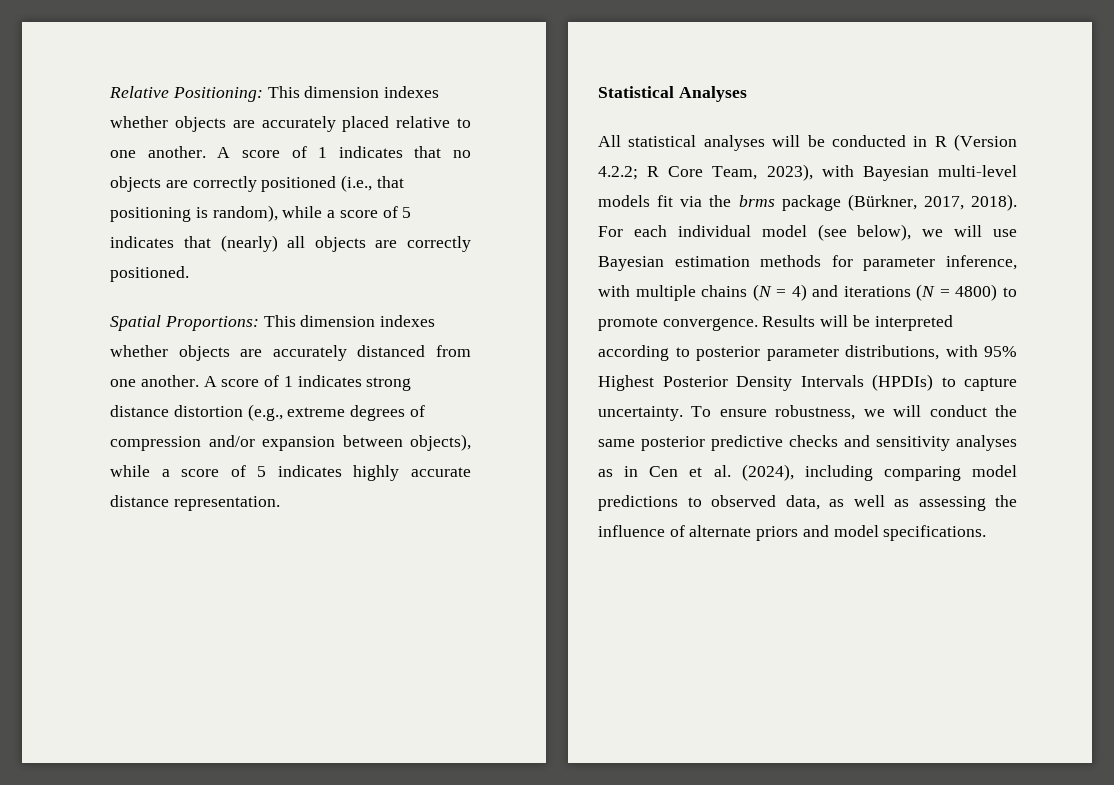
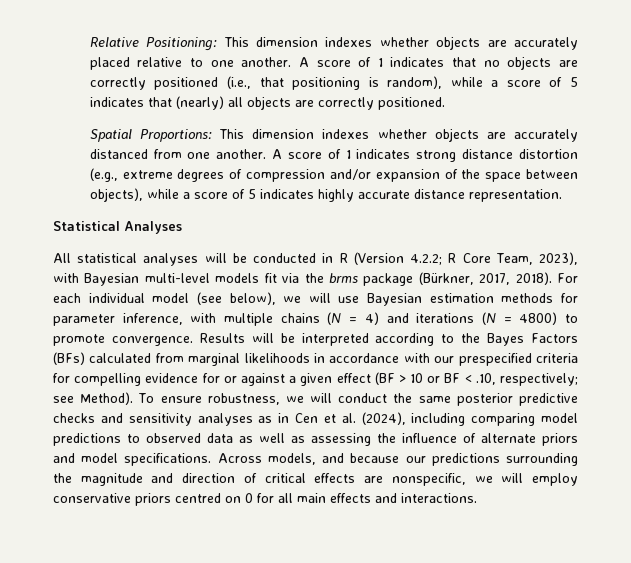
(336, 443) none -> [444,169,522,182] of the space
[696,345,1017,361] [598,374,1017,391] [598,406,683,421] posterior parameter distributions, with 95% Highest Posterior Density Intervals (HPDIs) to capture uncertainty. -> [461,333,578,346] [53,352,578,366] [53,372,578,386] [53,392,134,405] the Bayes Factors (BFs) calculated from marginal likelihoods in accordance with our prespecified criteria for compelling evidence for or against a given effect (BF > 10 or BF < .10, respectively; see Method).
[785,495,820,510] data, -> [207,433,233,443] data
(987, 533) none -> [217,453,578,466] [53,473,578,486] [53,493,477,506] Across models, and because our predictions surrounding the magnitude and direction of critical effects are nonspecific, we will employ conservative priors centred on 0 for all main effects and interactions.

